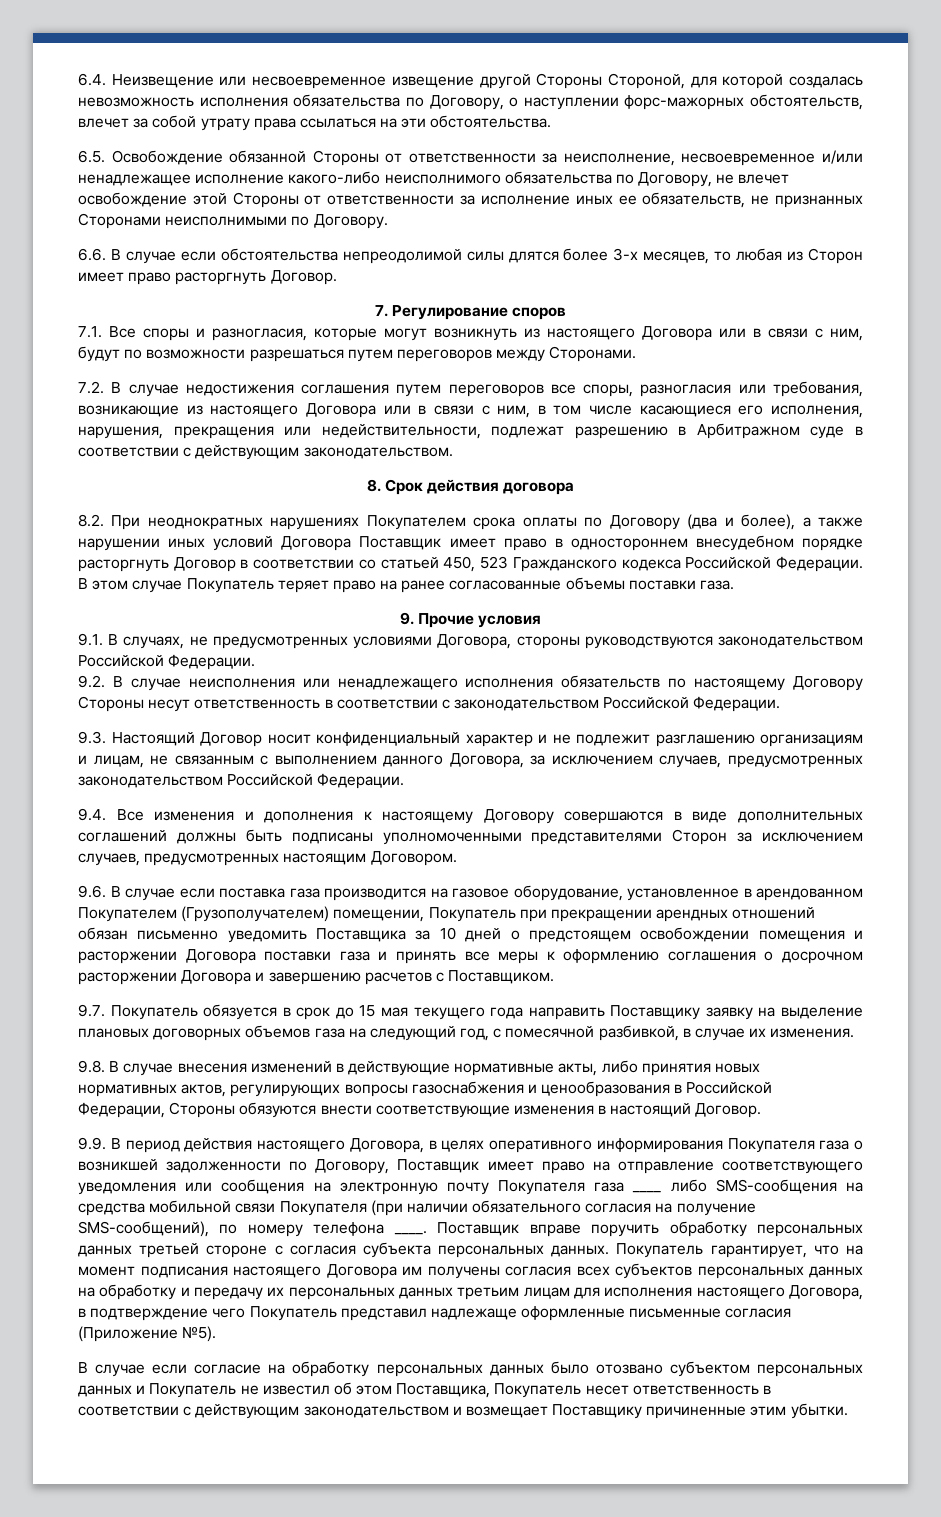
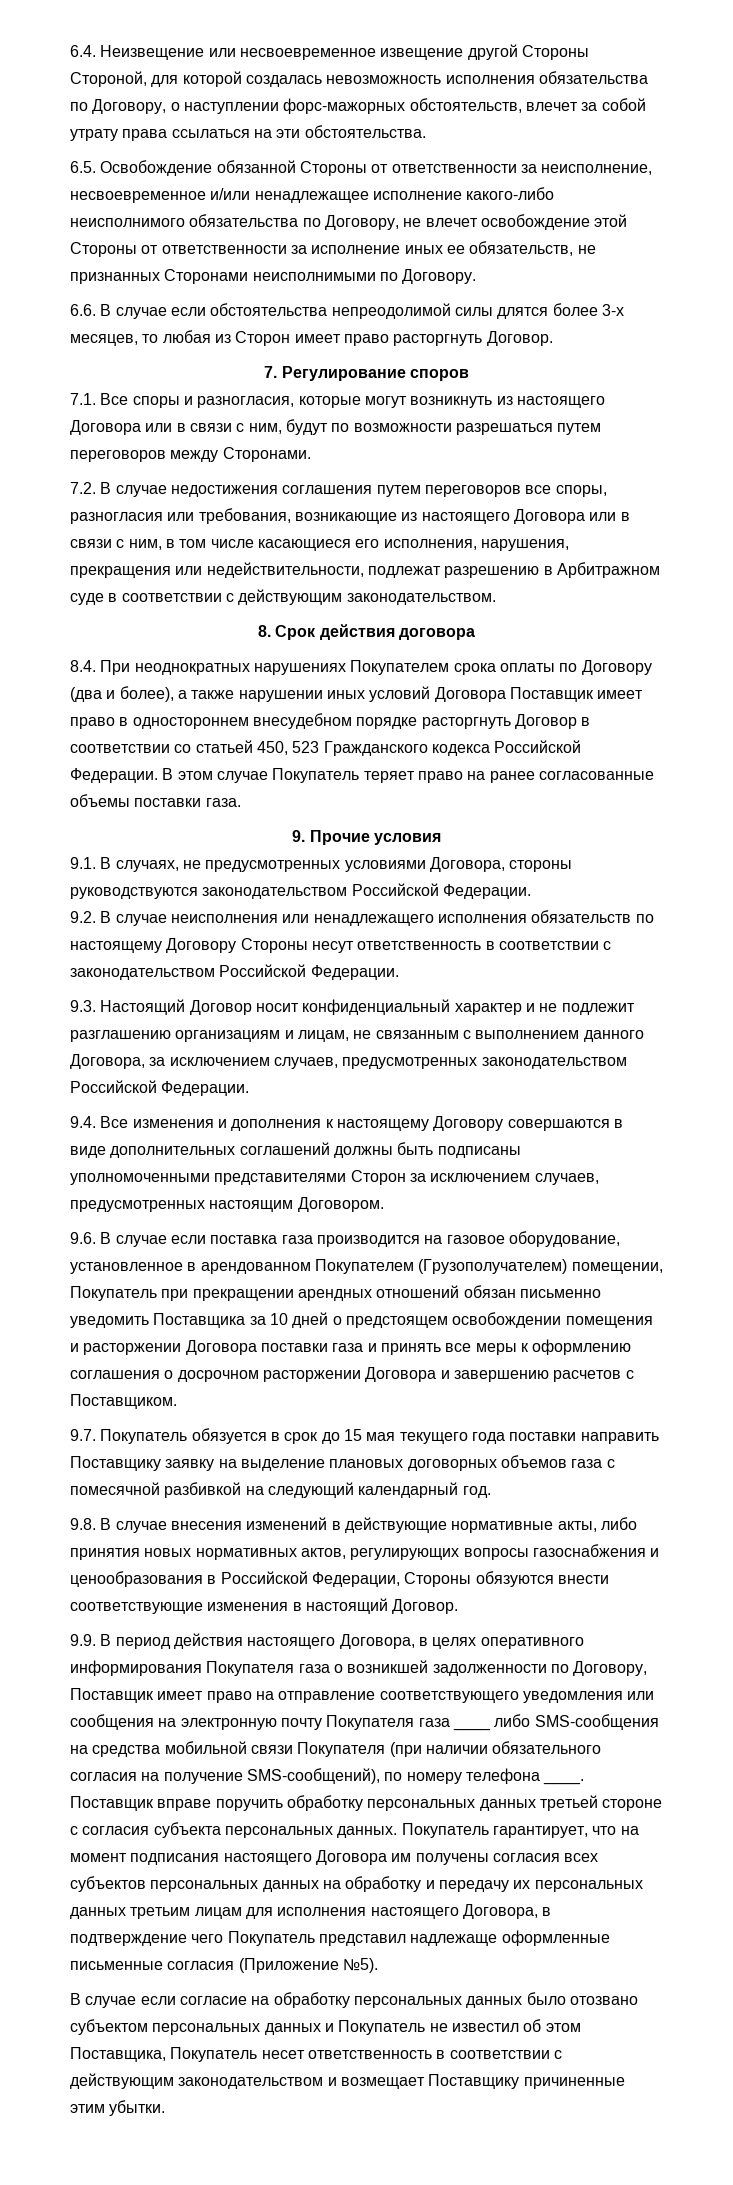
[78,514,104,527] 8.2. -> [70,660,96,672] 8.4.
(524, 1013) none -> [509,1432,577,1441] поставки
[348,1025,855,1041] на следующий год, с помесячной разбивкой, в случае их изменения. -> [606,1459,615,1468] [70,1482,491,1498] с помесячной разбивкой на следующий календарный год.

